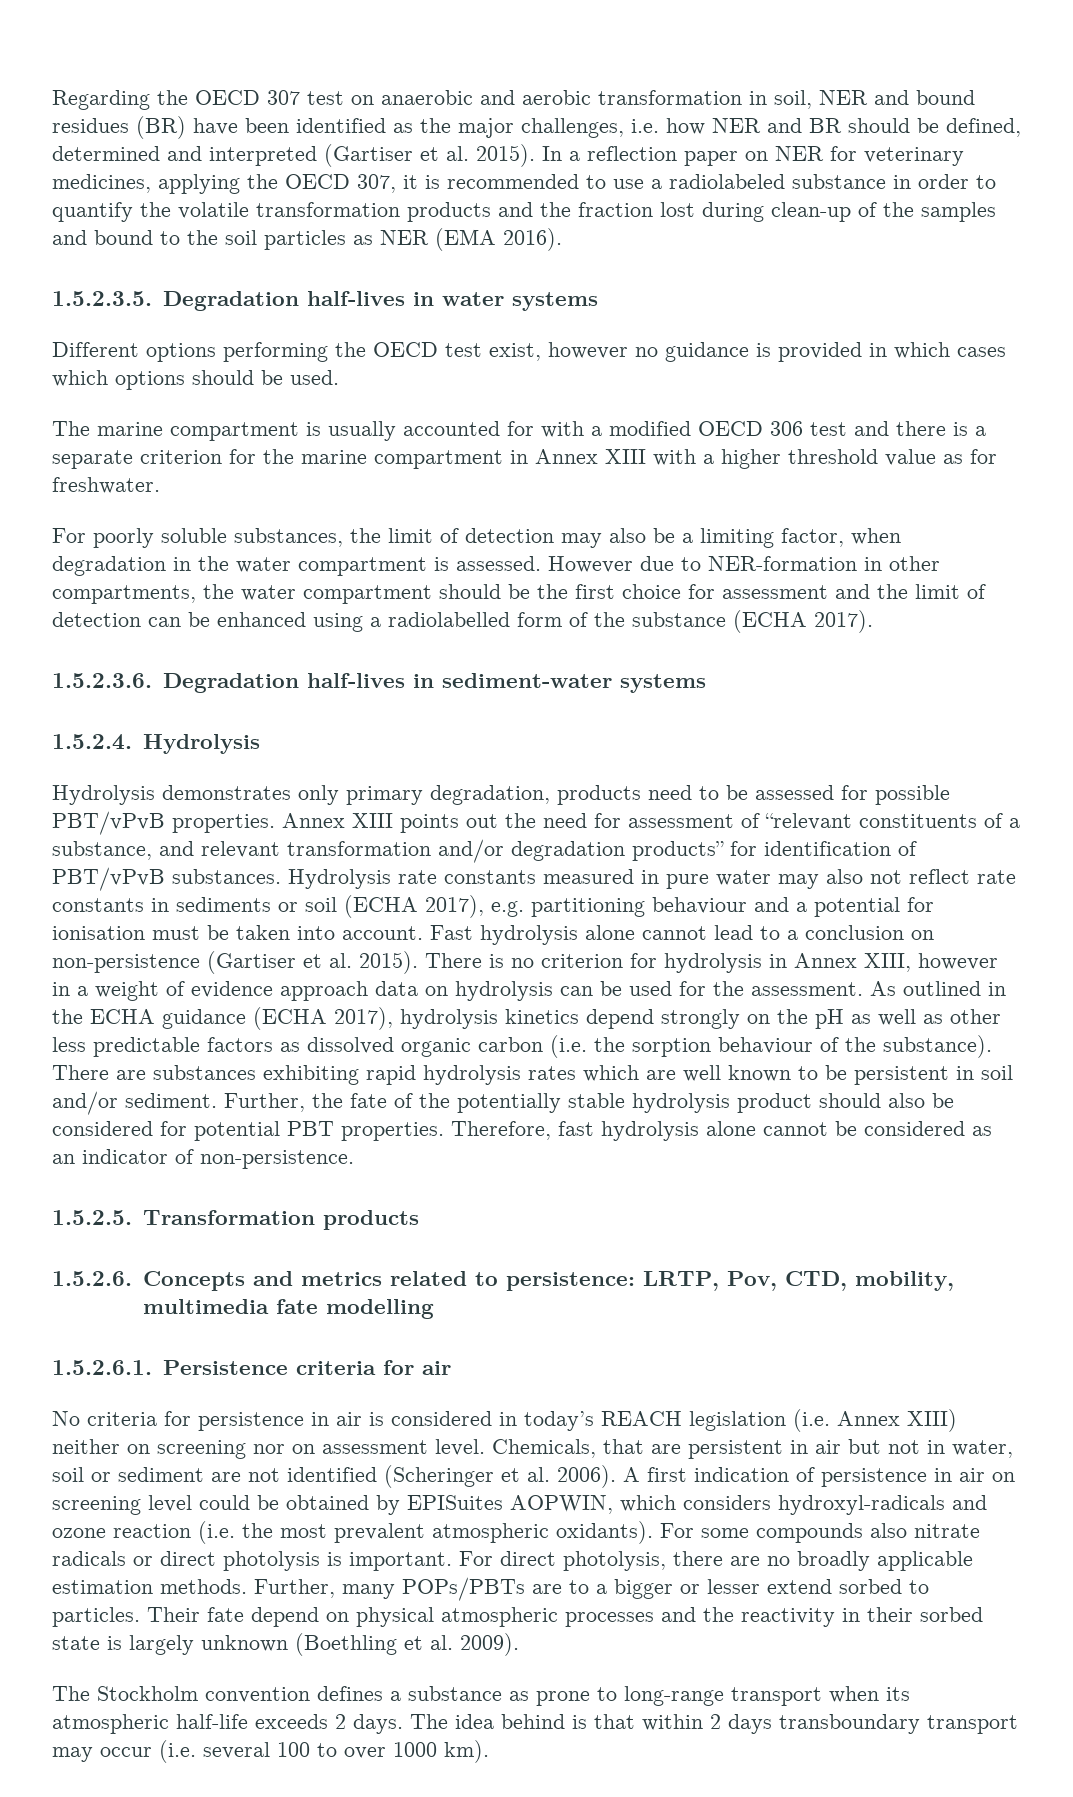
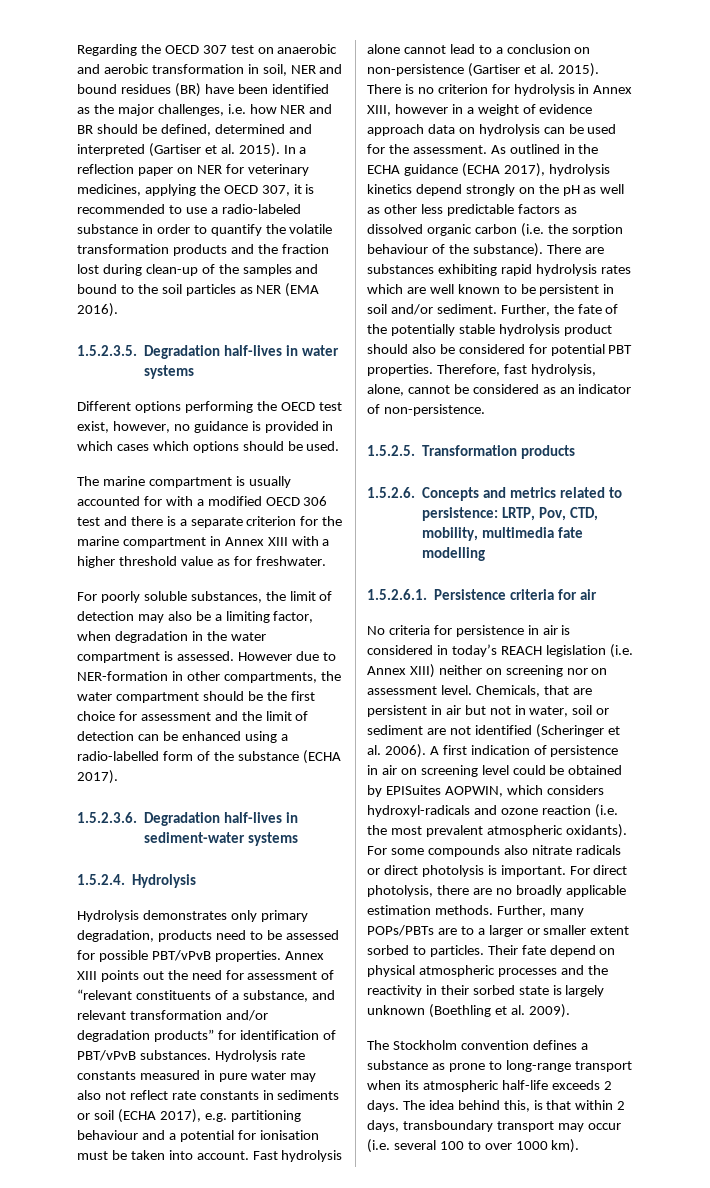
[669,174,785,189] radiolabeled -> [221,204,301,214] radio-labeled
[548,342,628,359] however -> [112,421,170,433] however,
[388,612,510,627] radiolabelled -> [77,751,159,761] radio-labelled
[601,1121,756,1141] hydrolysis alone -> [530,364,596,376] [367,384,404,396] hydrolysis, alone,
[614,1579,832,1599] bigger or lesser extend -> [488,925,630,937] larger or smaller extent
(565, 1721) none -> [503,1100,530,1112] this,
[728,1714,772,1734] days -> [367,1120,399,1132] days,

